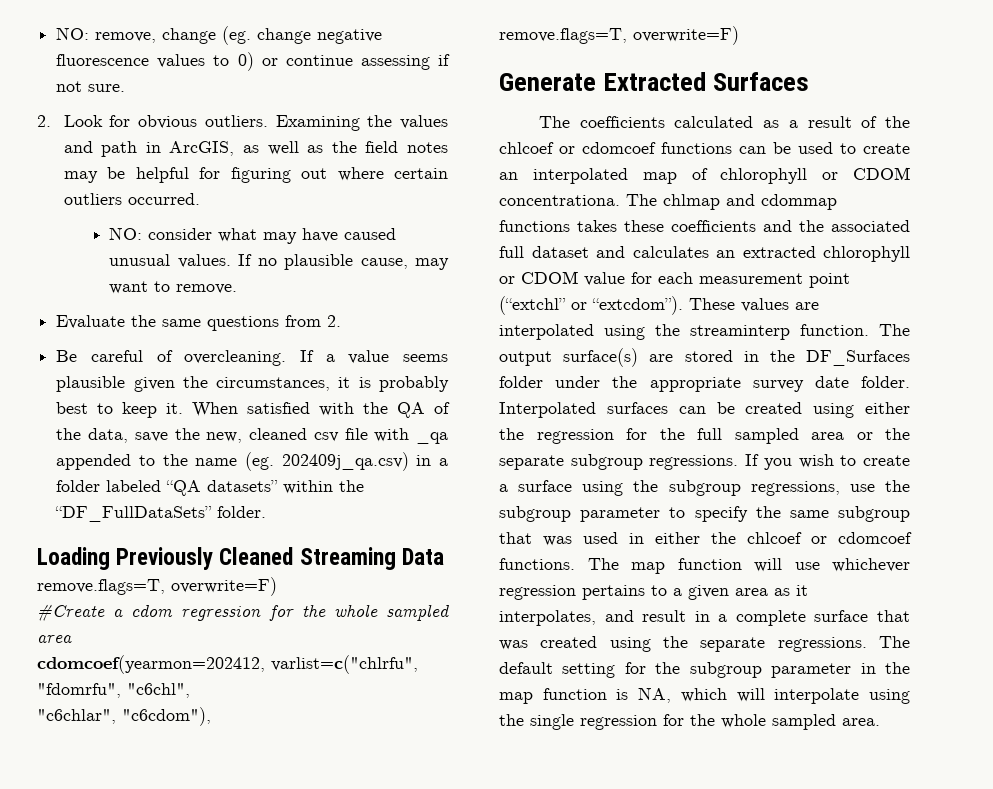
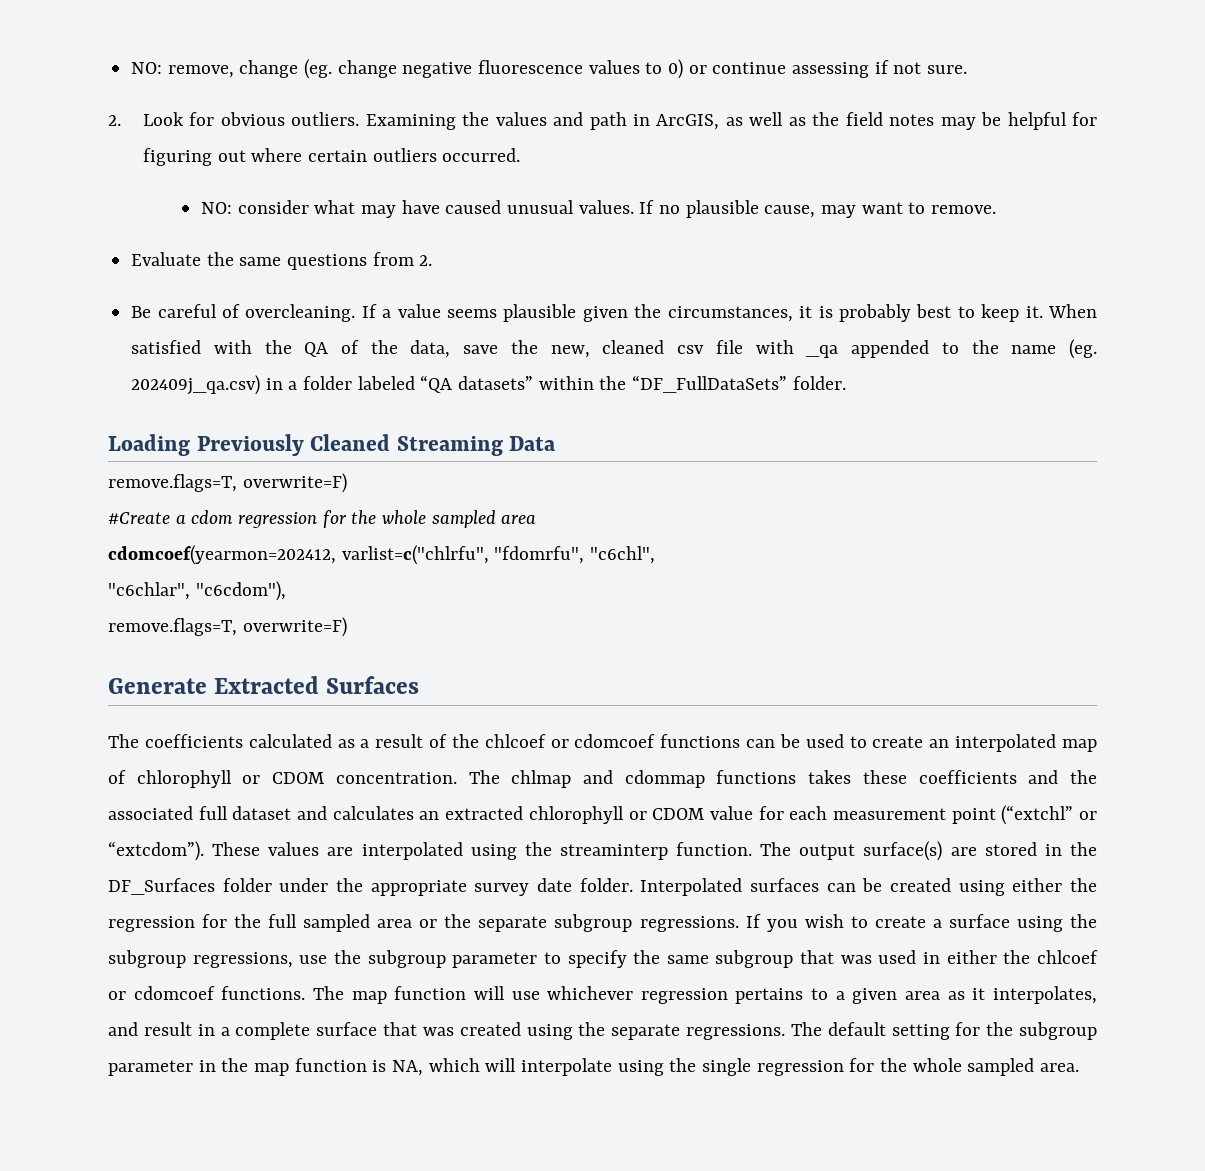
[499,195,620,206] concentrationa. -> [335,772,457,784] concentration.

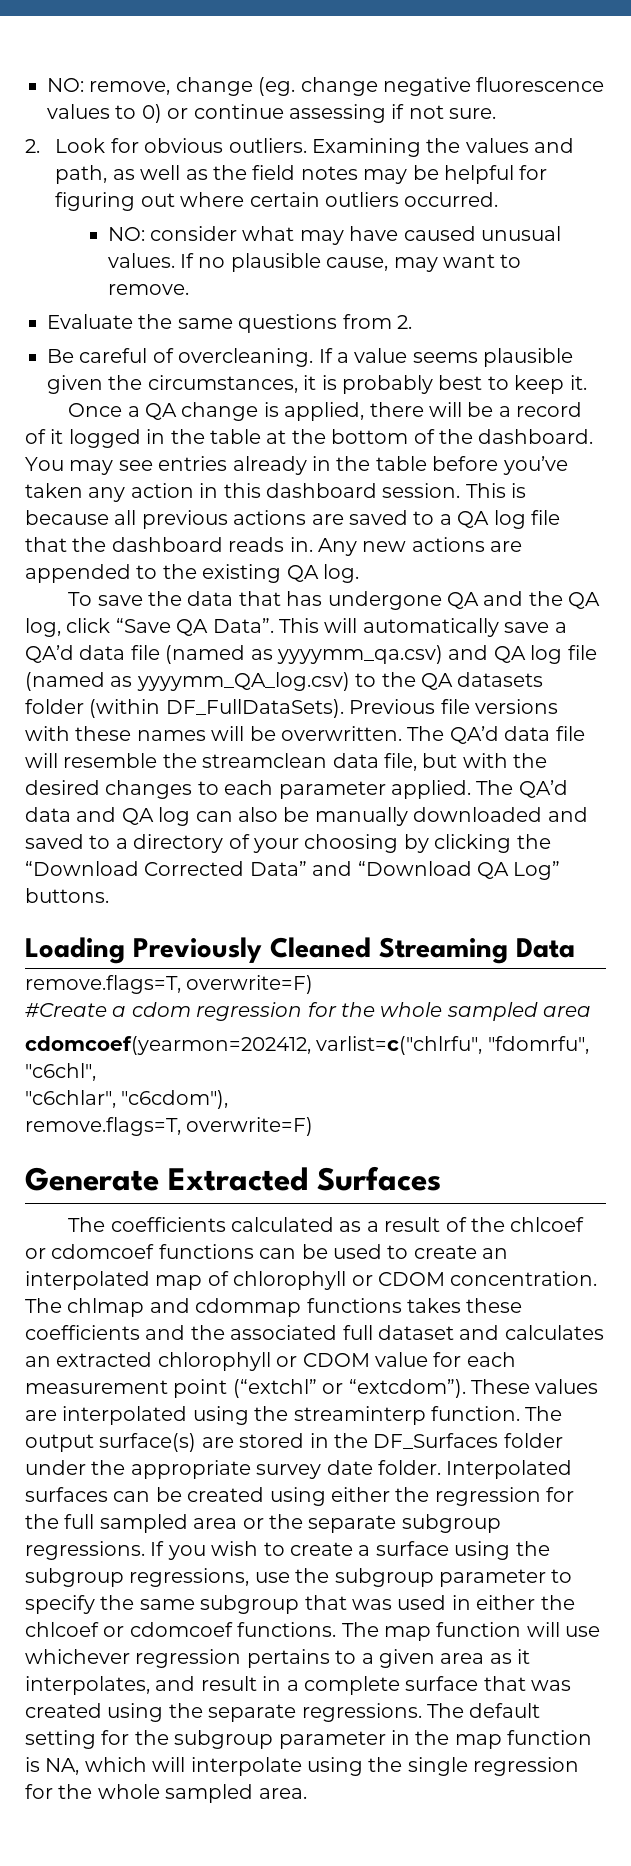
[589,112,720,130] path in ArcGIS, -> [55,165,108,184] path,
[1047,304,1097,318] [131,339,1098,359] [131,375,846,395] When satisfied with the QA of the data, save the new, cleaned csv file with _qa appended to the name (eg. 202409j_qa.csv) in a folder labeled “QA datasets” within the “DF_FullDataSets” folder. -> [68,402,583,421] [25,429,594,448] [25,456,568,475] [25,483,527,502] [25,510,560,529] [25,537,523,556] [25,564,359,583] [68,591,601,610] [25,618,567,637] [25,645,597,664] [25,672,544,691] [25,699,558,718] [25,726,585,744] [25,753,548,771] [25,780,568,799] [25,807,588,826] [25,834,551,853] [25,861,561,880] [25,888,109,903] // Once a QA change is applied, there will be a record of it logged in the table at the bottom of the dashboard. You may see entries already in the table before you’ve taken any action in this dashboard session. This is because all previous actions are saved to a QA log file that the dashboard reads in. Any new actions are appended to the existing QA log. // To save the data that has undergone QA and the QA log, click “Save QA Data”. This will automatically save a QA’d data file (named as yyyymm_qa.csv) and QA log file (named as yyyymm_QA_log.csv) to the QA datasets folder (within DF_FullDataSets). Previous file versions with these names will be overwritten. The QA’d data file will resemble the streamclean data file, but with the desired changes to each parameter applied. The QA’d data and QA log can also be manually downloaded and saved to a directory of your choosing by clicking the “Download Corrected Data” and “Download QA Log” buttons.

